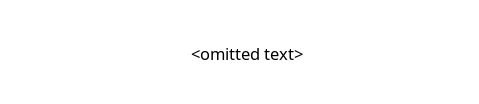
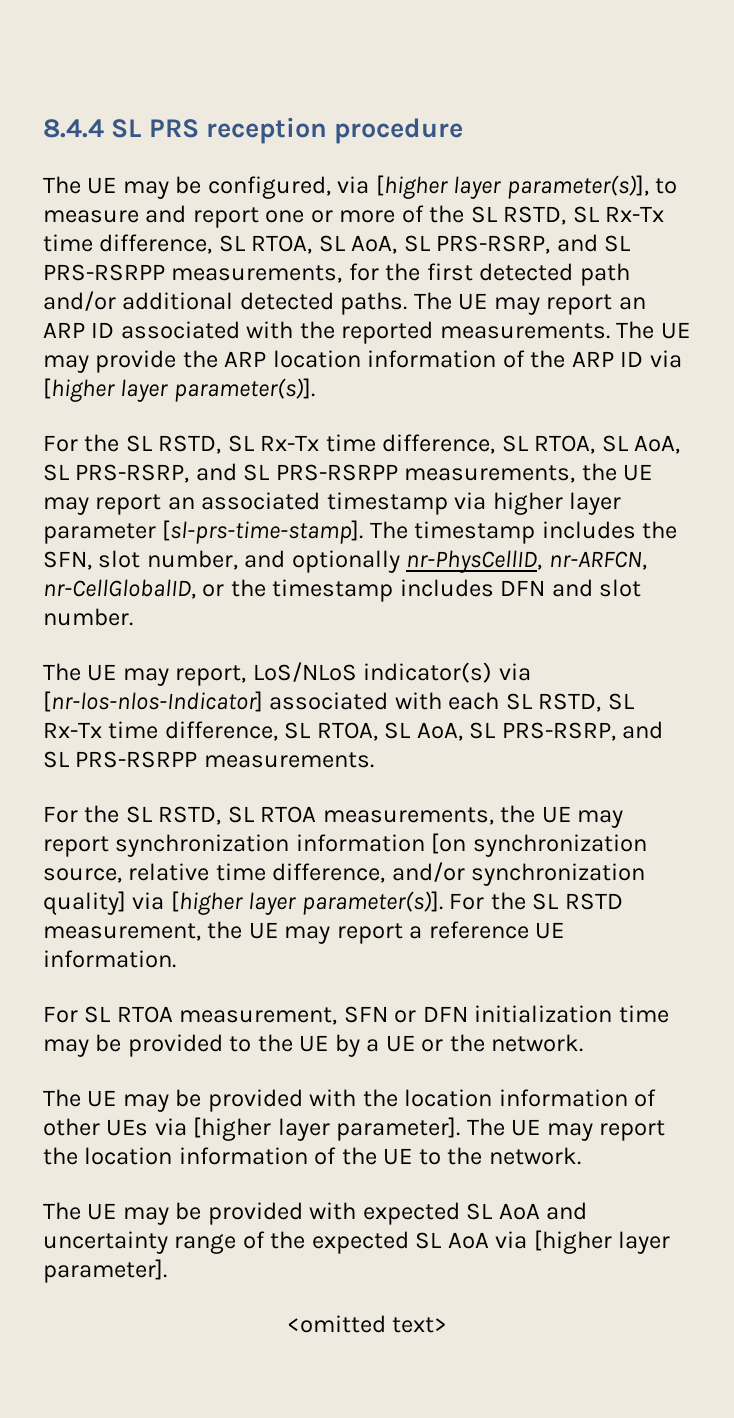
(190, 54) none -> [43,117,464,144] [43,175,678,199] [43,205,665,228] [43,234,631,254] [43,263,630,286] [43,291,646,315] [43,321,690,344] [43,350,682,373] [43,378,315,402] [43,434,681,454] [43,463,653,483] [43,492,622,515] [43,520,678,544] [43,550,647,573] [43,579,642,602] [43,608,133,626] [43,662,531,686] [43,691,634,712] [43,721,664,741] [43,751,374,768] [43,805,624,828] [43,833,647,857] [43,862,646,886] [43,891,623,915] [43,921,565,944] [43,950,176,968] [43,1005,669,1025] [43,1034,584,1057] [43,1089,657,1112] [43,1117,666,1141] [43,1147,581,1165] [43,1202,588,1225] [43,1230,671,1254] [43,1259,167,1283] 8.4.4 SL PRS reception procedure // The UE may be configured, via [higher layer parameter(s)], to measure and report one or more of the SL RSTD, SL Rx-Tx time difference, SL RTOA, SL AoA, SL PRS-RSRP, and SL PRS-RSRPP measurements, for the first detected path and/or additional detected paths. The UE may report an ARP ID associated with the reported measurements. The UE may provide the ARP location information of the ARP ID via [higher layer parameter(s)]. // For the SL RSTD, SL Rx-Tx time difference, SL RTOA, SL AoA, SL PRS-RSRP, and SL PRS-RSRPP measurements, the UE may report an associated timestamp via higher layer parameter [sl-prs-time-stamp]. The timestamp includes the SFN, slot number, and optionally nr-PhysCellID, nr-ARFCN, nr-CellGlobalID, or the timestamp includes DFN and slot number. // The UE may report, LoS/NLoS indicator(s) via [nr-los-nlos-Indicator] associated with each SL RSTD, SL Rx-Tx time difference, SL RTOA, SL AoA, SL PRS-RSRP, and SL PRS-RSRPP measurements. // For the SL RSTD, SL RTOA measurements, the UE may report synchronization information [on synchronization source, relative time difference, and/or synchronization quality] via [higher layer parameter(s)]. For the SL RSTD measurement, the UE may report a reference UE information. // For SL RTOA measurement, SFN or DFN initialization time may be provided to the UE by a UE or the network. // The UE may be provided with the location information of other UEs via [higher layer parameter]. The UE may report the location information of the UE to the network. // The UE may be provided with expected SL AoA and uncertainty range of the expected SL AoA via [higher layer parameter]. //

